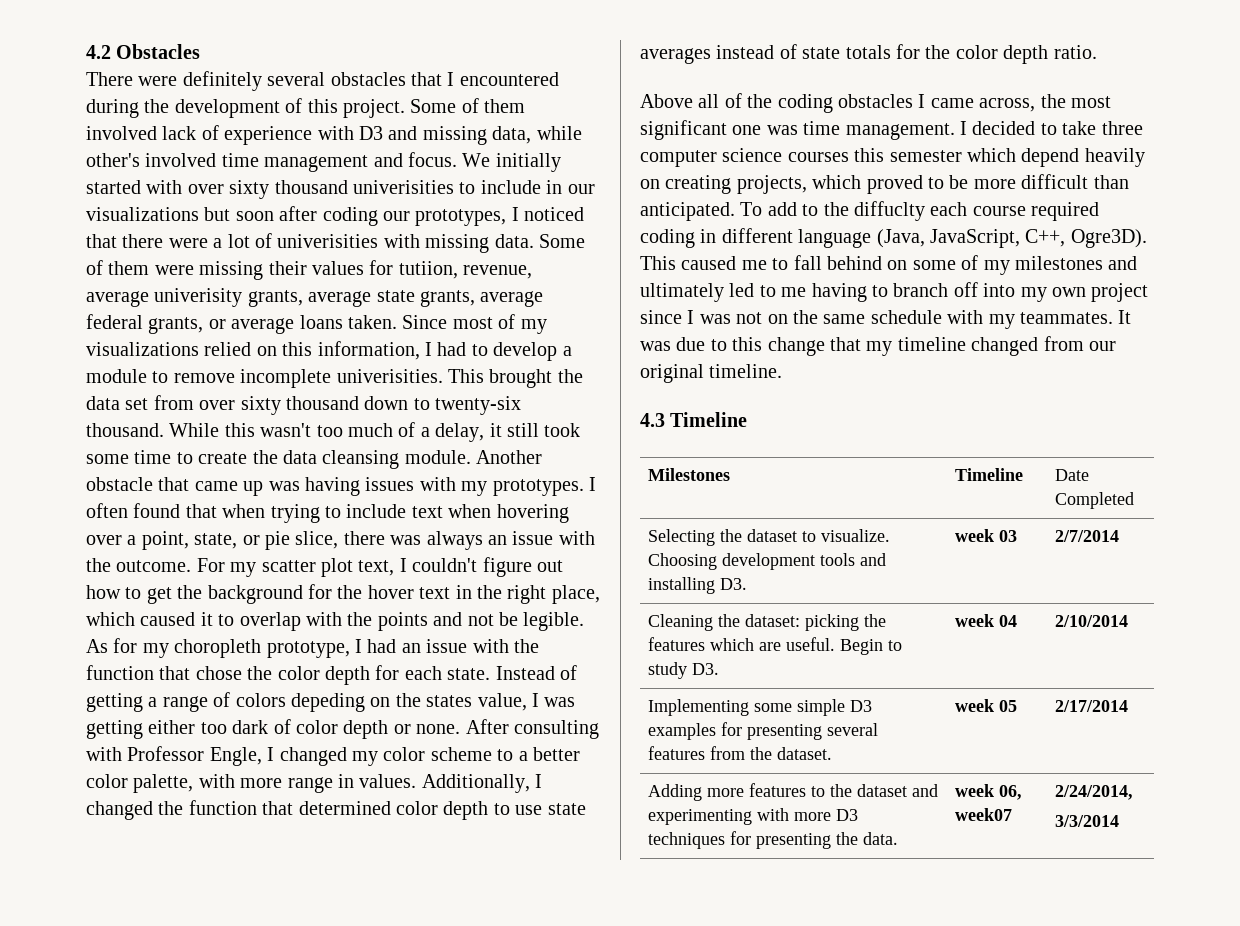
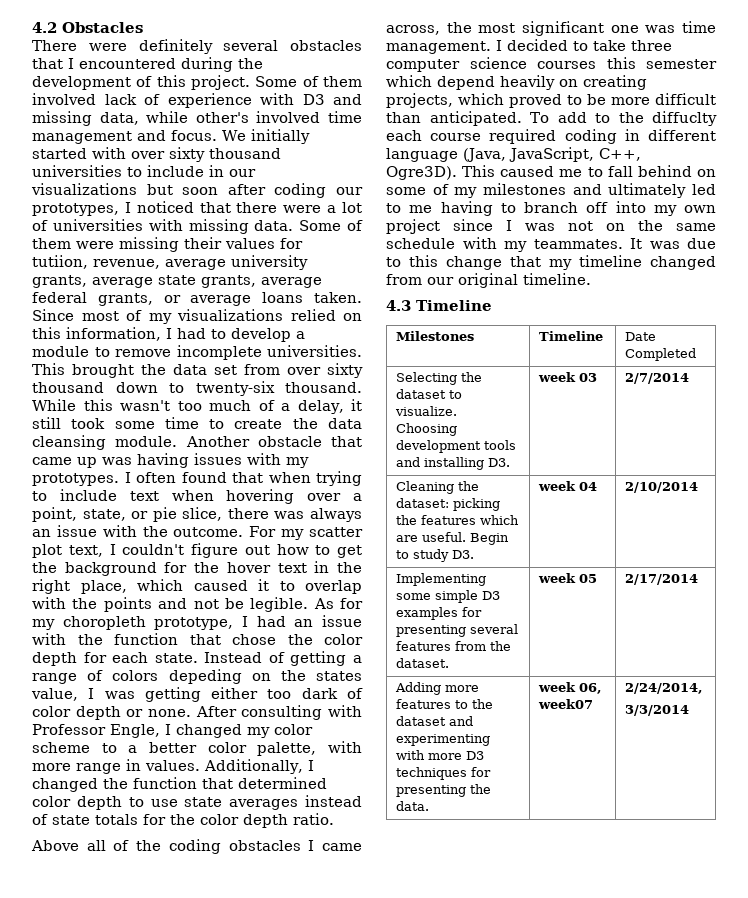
[353,180,454,194] univerisities -> [32,165,122,177] universities
[277,234,379,248] univerisities -> [52,219,143,231] universities
[154,288,243,307] univerisity -> [231,255,308,270] university
[336,369,443,383] univerisities. -> [267,345,362,357] universities.

